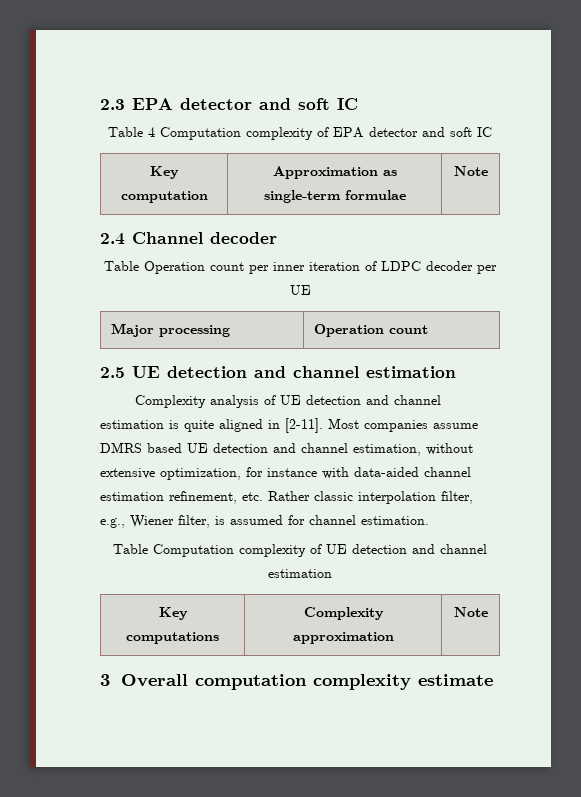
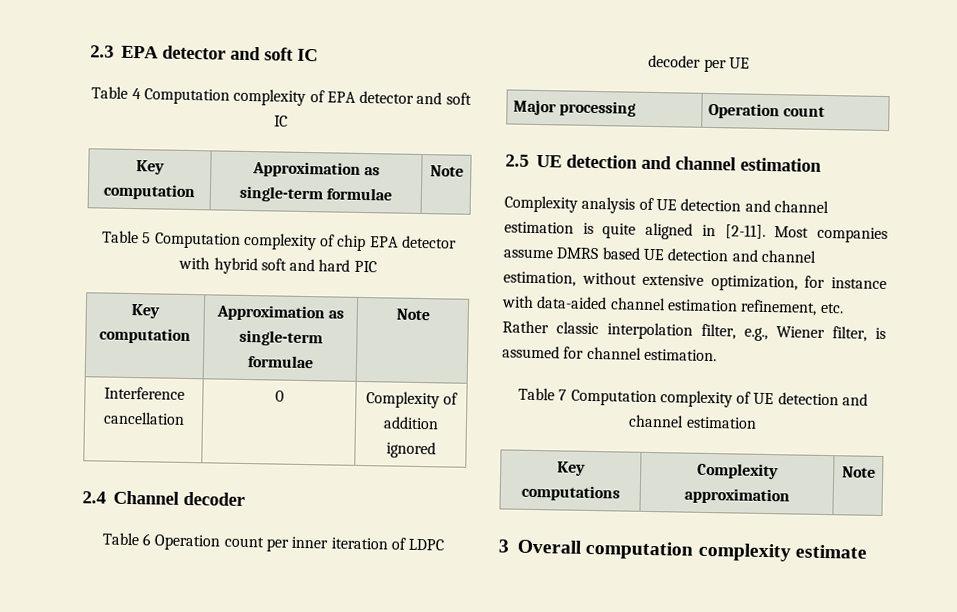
(488, 171) none -> [101,230,458,252] [178,256,377,275] [131,304,160,319] [99,327,191,345] [215,304,345,322] [238,329,323,347] [246,355,314,369] [395,308,430,321] [103,386,185,400] [102,411,185,425] [275,390,284,402] [365,391,459,409] [383,416,439,430] [385,441,436,459] // Table 5 Computation complexity of chip EPA detector with hybrid soft and hard PIC // Key computation | Approximation as single-term formulae | Note // Interference cancellation | 0 | Complexity of addition ignored
(139, 266) none -> [142,533,153,546] 6
(148, 549) none -> [558,389,568,401] 7

